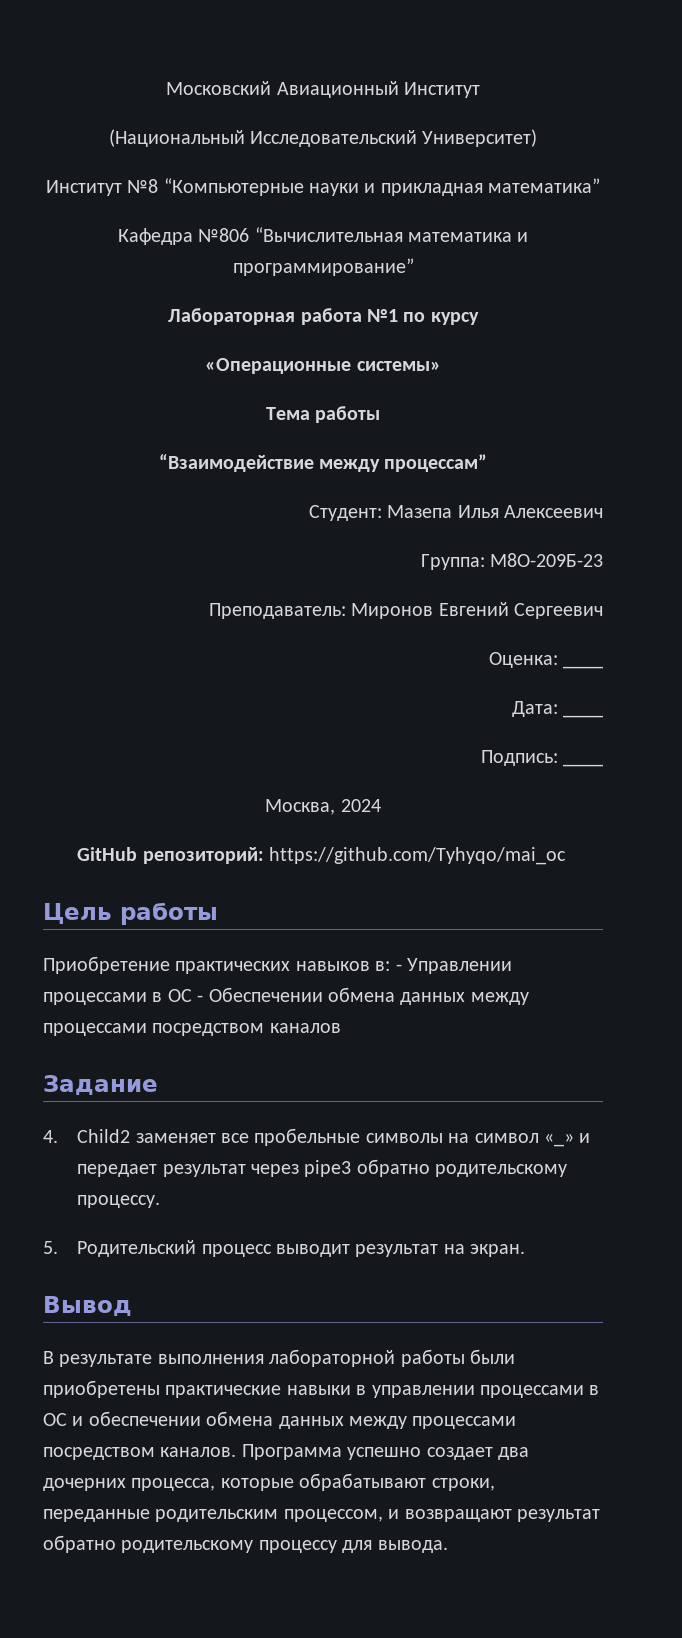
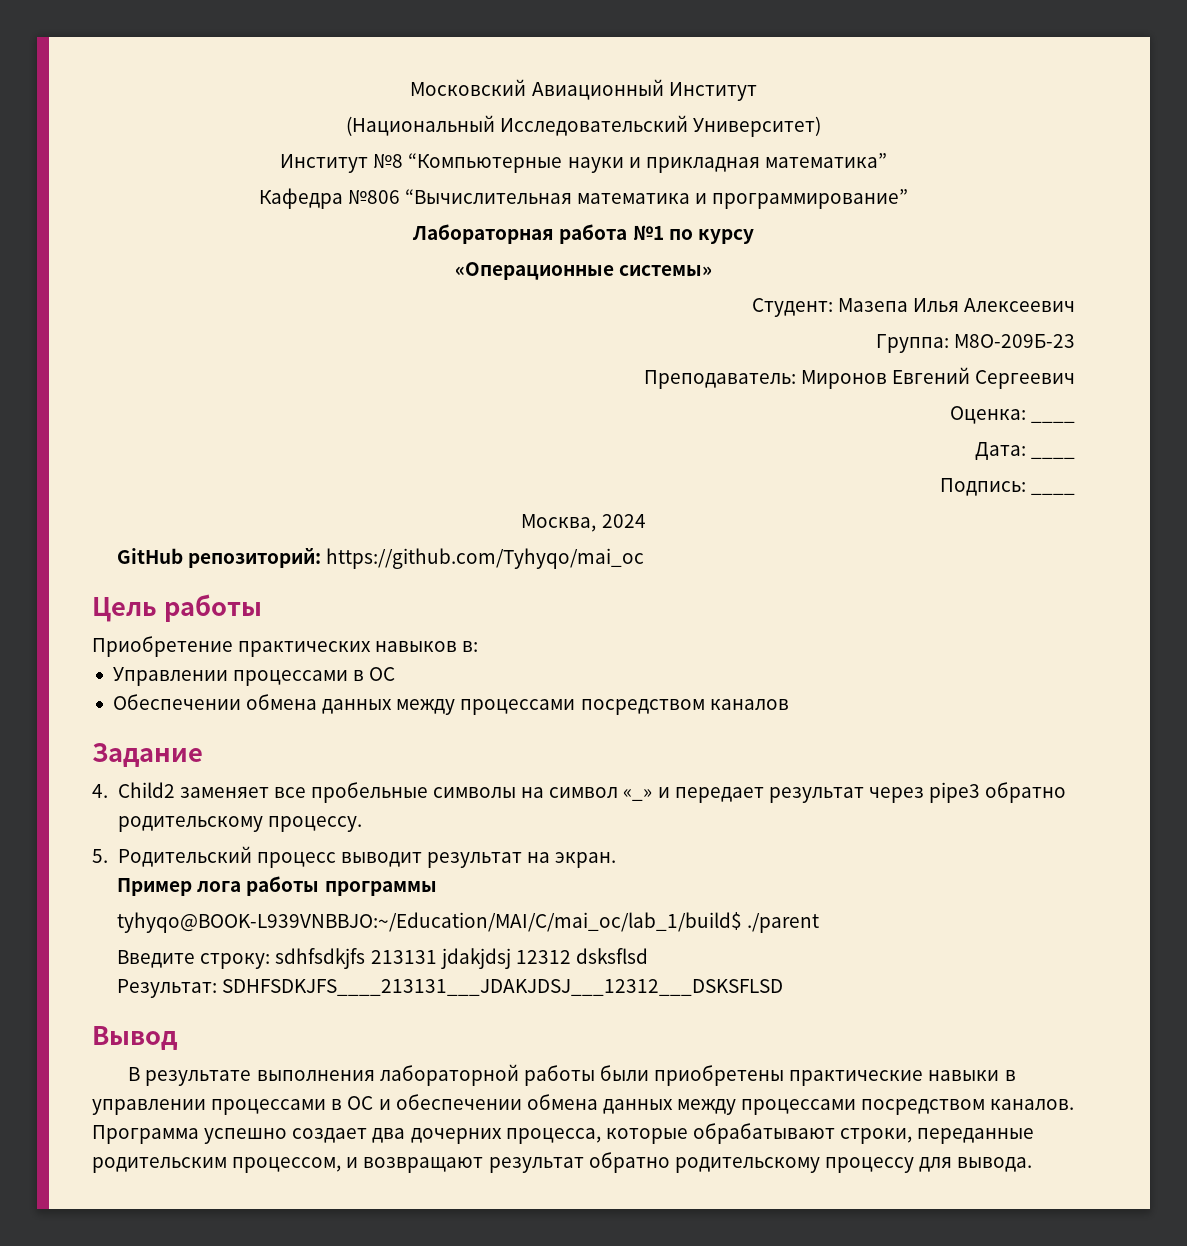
[265,406,381,423] [158,454,488,472] // Тема работы // “Взаимодействие между процессам” -> (713, 270) none
[395,964,402,971] - -> (479, 646) //
[197,995,204,1002] - -> (396, 674) //
(526, 1250) none -> [117,876,437,896] [117,912,820,933] [117,948,648,969] [117,979,784,998] // Пример лога работы программы // tyhyqo@BOOK-L939VNBBJO:~/Education/MAI/C/mai_oc/lab_1/build$ ./parent // Введите строку: sdhfsdkjfs 213131 jdakjdsj 12312 dsksflsd // Результат: SDHFSDKJFS____213131___JDAKJDSJ___12312___DSKSFLSD

